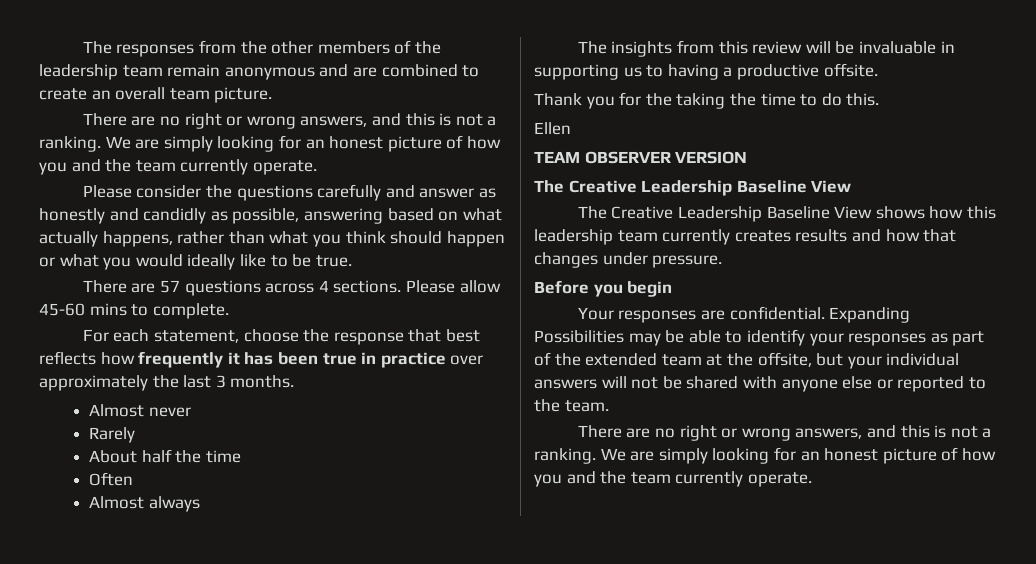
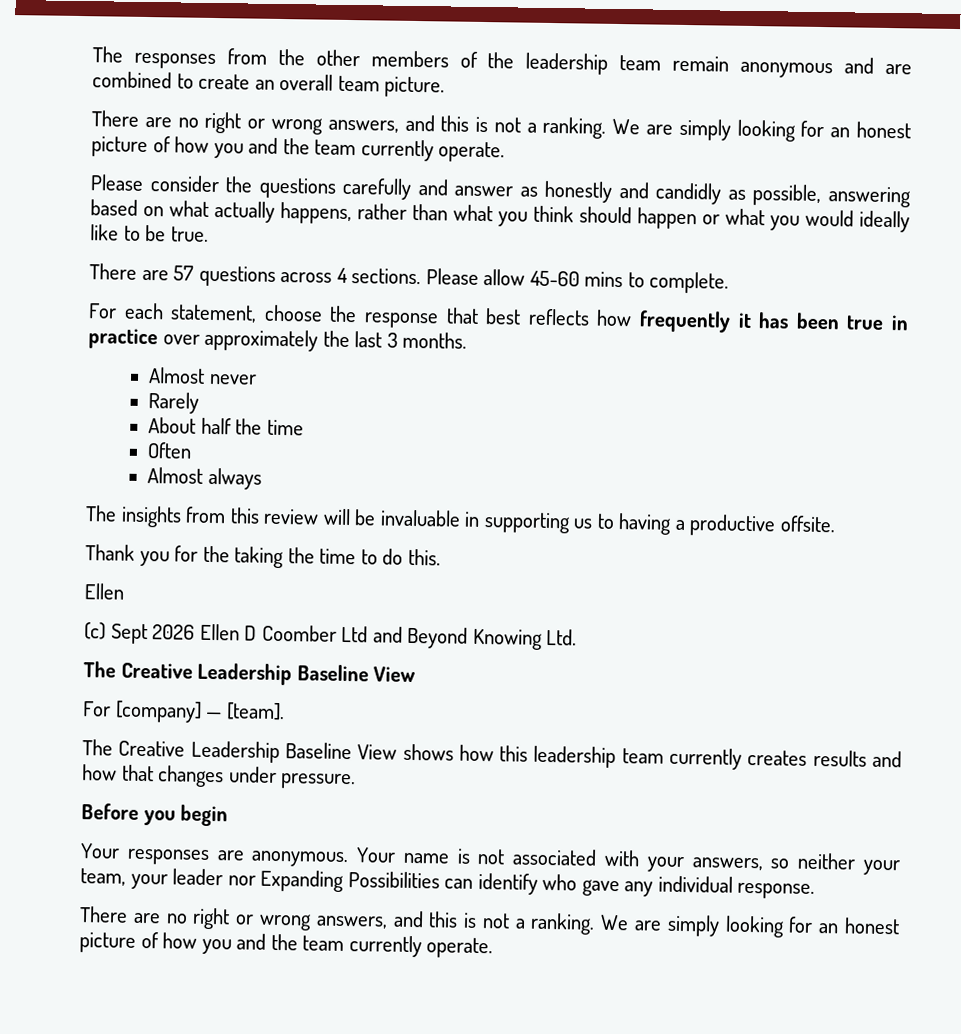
[534,151,748,164] [534,180,852,196] TEAM OBSERVER VERSION // The Creative Leadership Baseline View -> [84,622,578,650] [83,661,417,686] [83,700,285,723] (c) Sept 2026 Ellen D Coomber Ltd and Beyond Knowing Ltd. // The Creative Leadership Baseline View // For [company] — [team].
[729,306,911,323] [534,329,985,346] [534,352,960,369] [534,376,986,392] [534,399,609,412] confidential. Expanding Possibilities may be able to identify your responses as part of the extended team at the offsite, but your individual answers will not be shared with anyone else or reported to the team. -> [251,847,900,876] [80,868,816,900] anonymous. Your name is not associated with your answers, so neither your team, your leader nor Expanding Possibilities can identify who gave any individual response.

